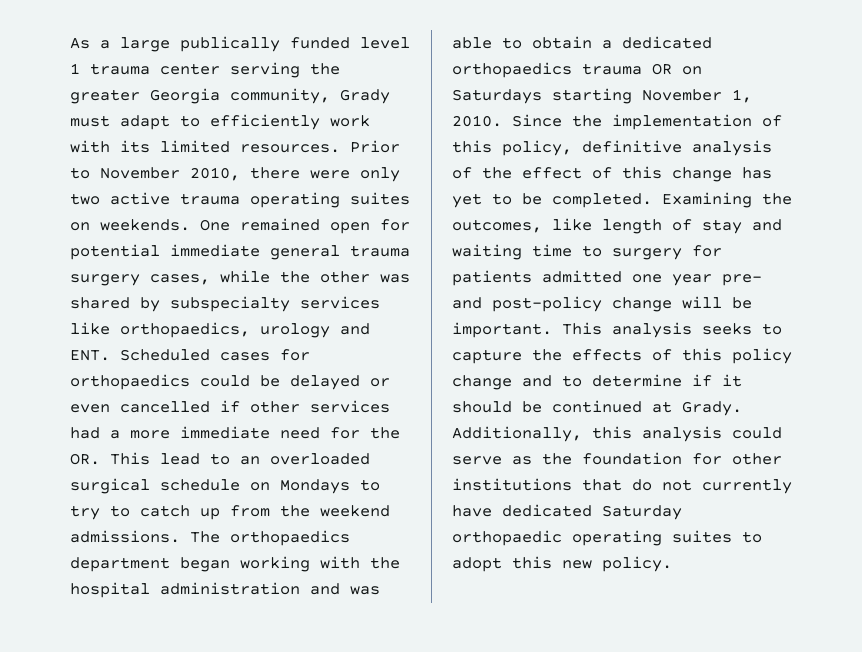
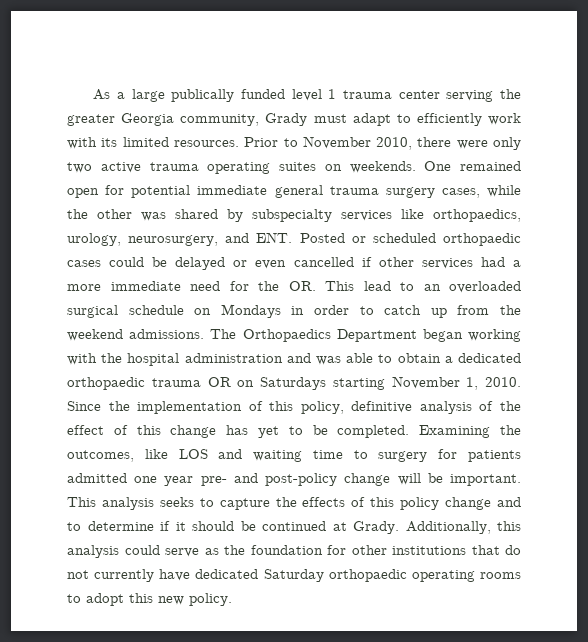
[260,323,370,338] [70,349,310,361] [70,374,190,390] urology and ENT. Scheduled cases for orthopaedics -> [67,232,521,246] [67,260,101,267] urology, neurosurgery, and ENT. Posted or scheduled orthopaedic cases
[360,479,380,491] [70,505,100,520] to try -> [291,305,349,315] in order
[230,530,350,546] [70,557,170,572] orthopaedics department -> [242,329,417,342] Orthopaedics Department
[452,62,572,78] orthopaedics -> [67,377,145,390] orthopaedic
[602,219,742,234] length of stay -> [178,449,208,459] LOS
[672,530,732,543] suites -> [480,572,521,579] rooms

